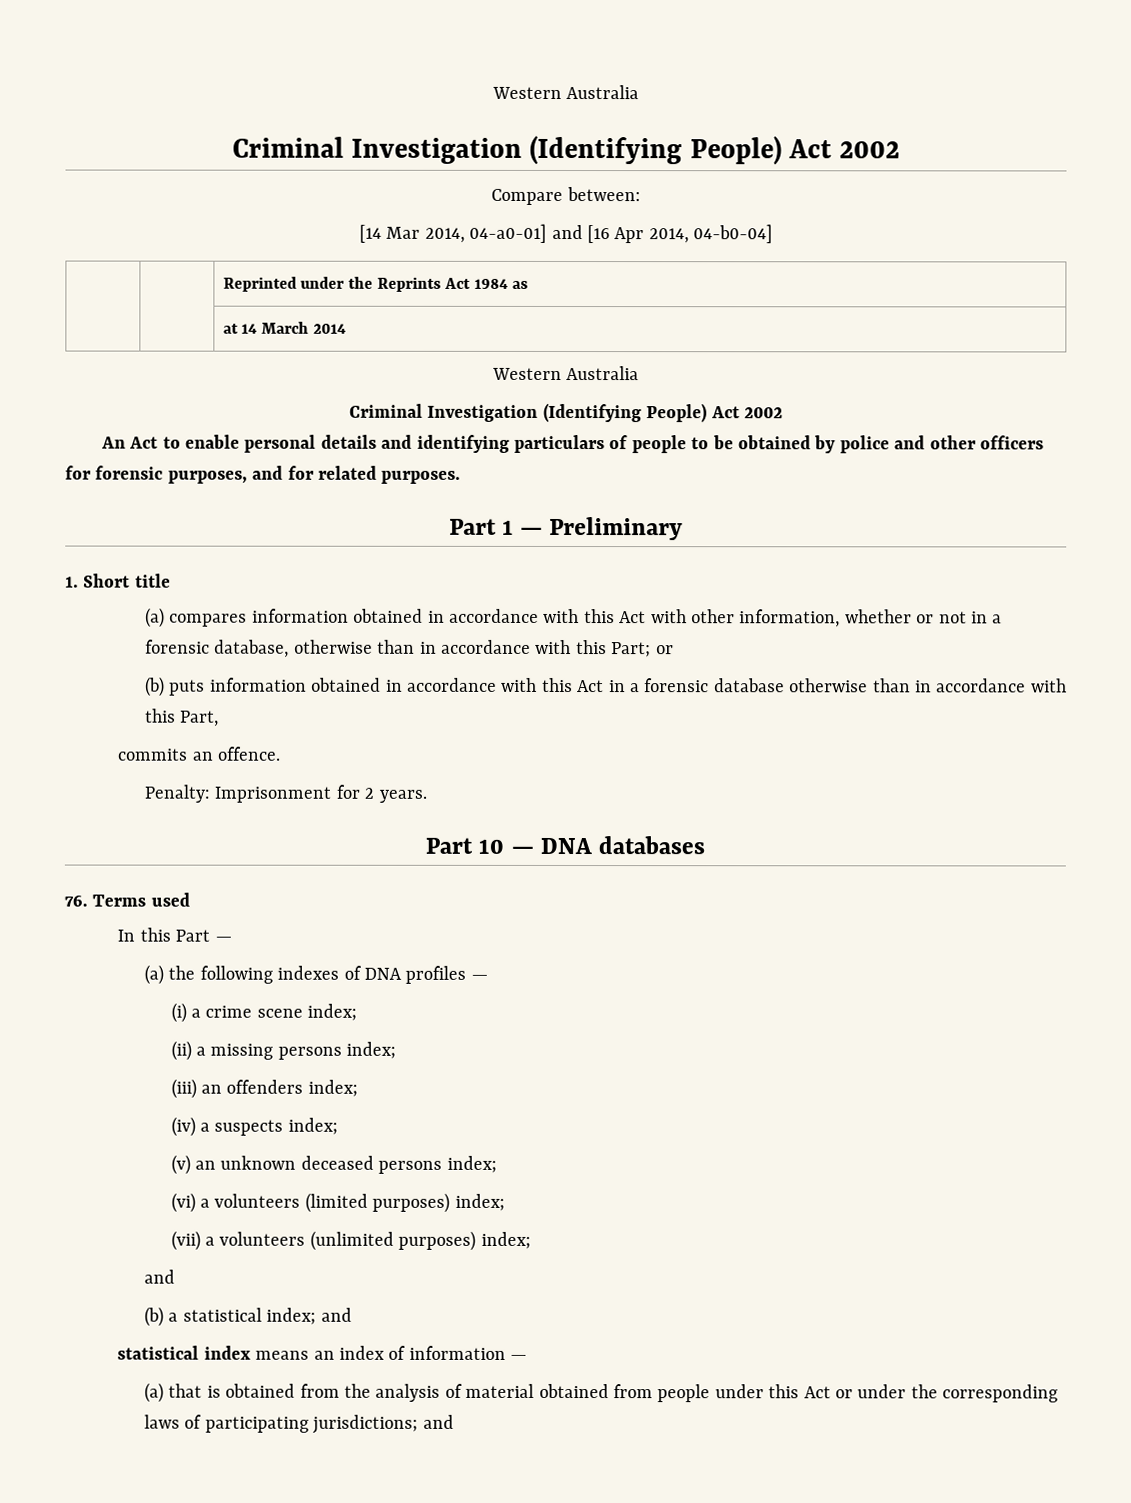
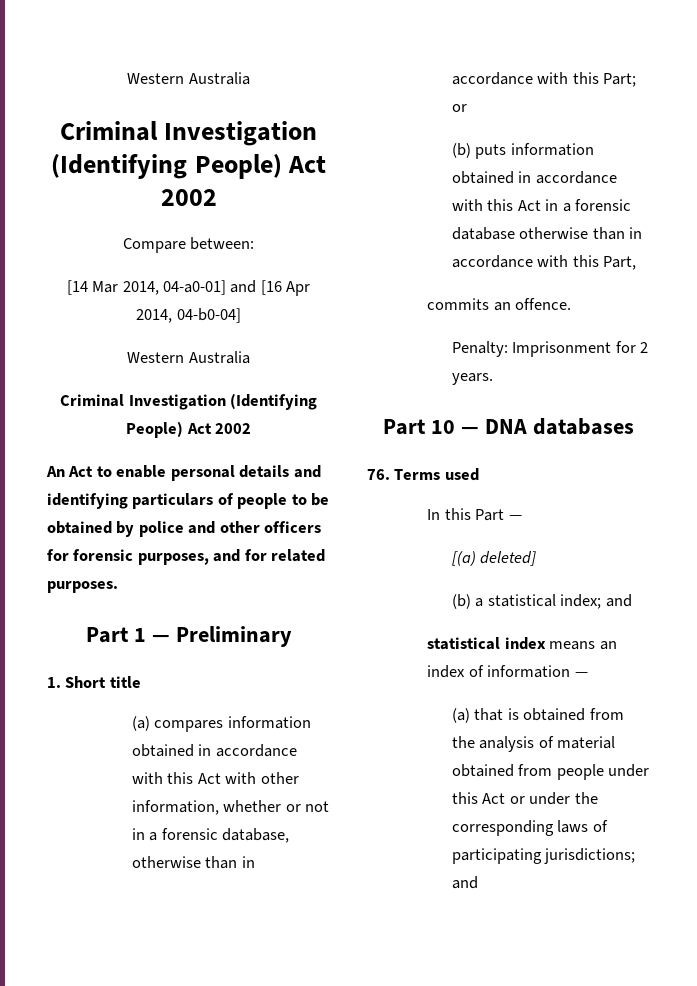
[222,276,528,292] [222,321,348,334] // | | Reprinted under the Reprints Act 1984 as // | | at 14 March 2014 -> (241, 315) none
[143,964,488,985] [170,1002,358,1023] [170,1040,397,1061] [170,1078,358,1099] [170,1116,338,1137] [170,1154,497,1175] [170,1192,505,1213] [170,1230,531,1251] [143,1269,175,1284] (a) the following indexes of DNA profiles — // (i) a crime scene index; // (ii) a missing persons index; // (iii) an offenders index; // (iv) a suspects index; // (v) an unknown deceased persons index; // (vi) a volunteers (limited purposes) index; // (vii) a volunteers (unlimited purposes) index; // and -> [451,551,537,566] [(a) deleted]

